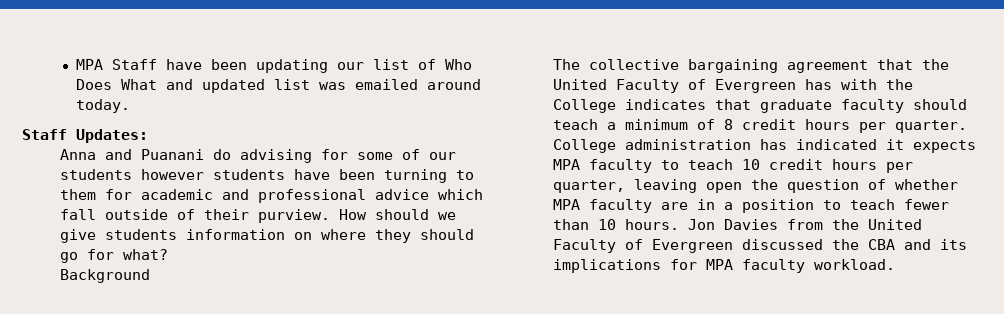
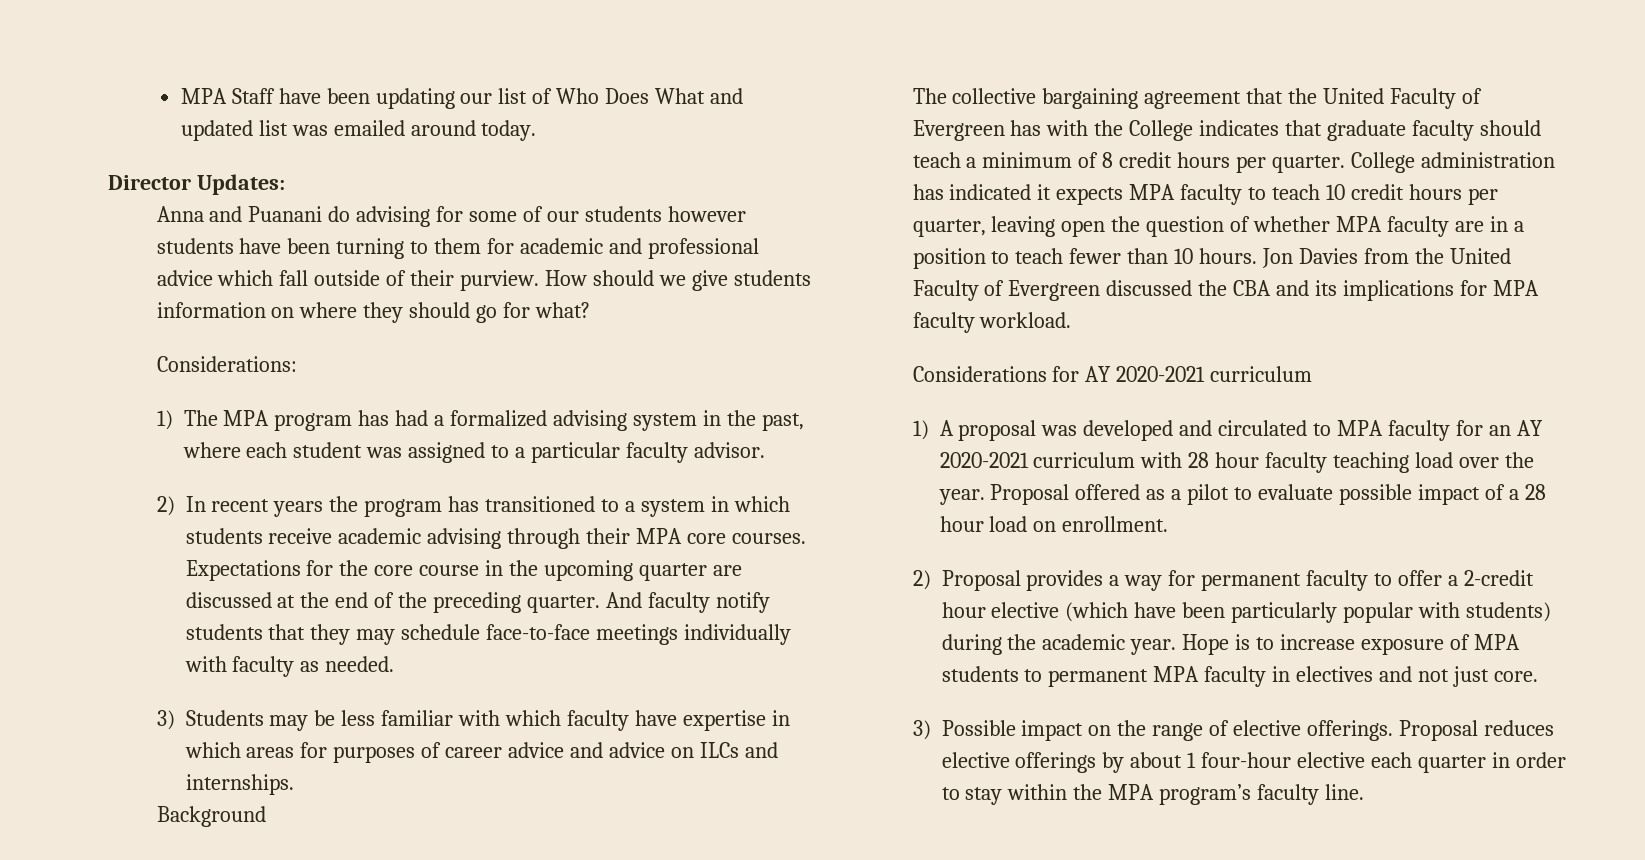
[22,129,67,140] Staff -> [108,175,191,190] Director
(169, 254) none -> [156,356,297,372] [156,410,804,431] [182,442,765,463] [156,496,790,517] [185,528,807,549] [185,560,742,581] [185,592,770,613] [185,624,792,645] [184,656,395,677] [156,710,790,731] [184,742,778,763] [185,774,294,795] // Considerations: // 1) The MPA program has had a formalized advising system in the past, where each student was assigned to a particular faculty advisor. // 2) In recent years the program has transitioned to a system in which students receive academic advising through their MPA core courses. Expectations for the core course in the upcoming quarter are discussed at the end of the preceding quarter. And faculty notify students that they may schedule face-to-face meetings individually with faculty as needed. // 3) Students may be less familiar with which faculty have expertise in which areas for purposes of career advice and advice on ILCs and internships.
(896, 264) none -> [912,366,1313,382] [912,420,1543,441] [939,452,1534,473] [938,484,1546,505] [939,516,1169,532] [912,570,1534,591] [941,602,1552,623] [941,634,1520,655] [941,666,1538,687] [912,720,1554,741] [941,752,1566,773] [941,784,1365,805] // Considerations for AY 2020-2021 curriculum // 1) A proposal was developed and circulated to MPA faculty for an AY 2020-2021 curriculum with 28 hour faculty teaching load over the year. Proposal offered as a pilot to evaluate possible impact of a 28 hour load on enrollment. // 2) Proposal provides a way for permanent faculty to offer a 2-credit hour elective (which have been particularly popular with students) during the academic year. Hope is to increase exposure of MPA students to permanent MPA faculty in electives and not just core. // 3) Possible impact on the range of elective offerings. Proposal reduces elective offerings by about 1 four-hour elective each quarter in order to stay within the MPA program’s faculty line.

